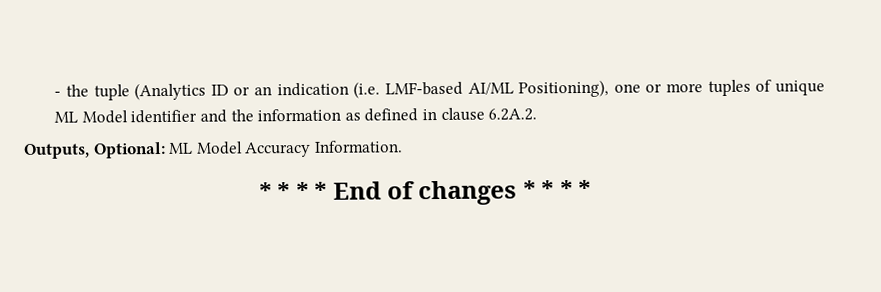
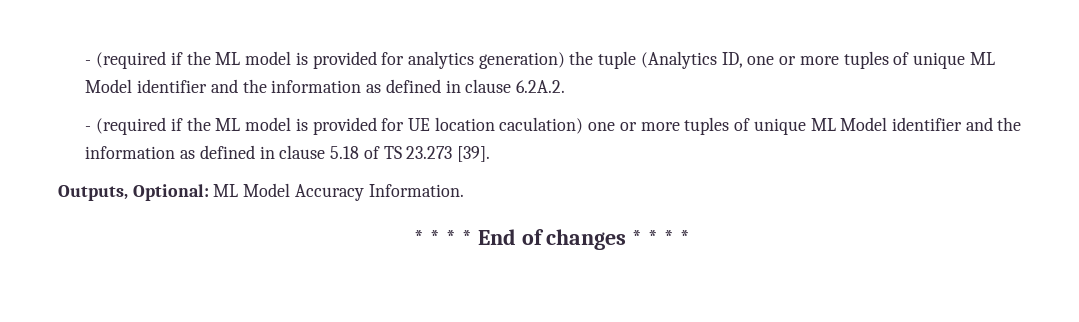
[54,79,610,101] - the tuple (Analytics ID or an indication (i.e. LMF-based AI/ML Positioning), -> [85,51,743,69] - (required if the ML model is provided for analytics generation) the tuple (Analytics ID,
(538, 114) none -> [85,117,1022,135] [85,145,490,162] // - (required if the ML model is provided for UE location caculation) one or more tuples of unique ML Model identifier and the information as defined in clause 5.18 of TS 23.273 [39].

